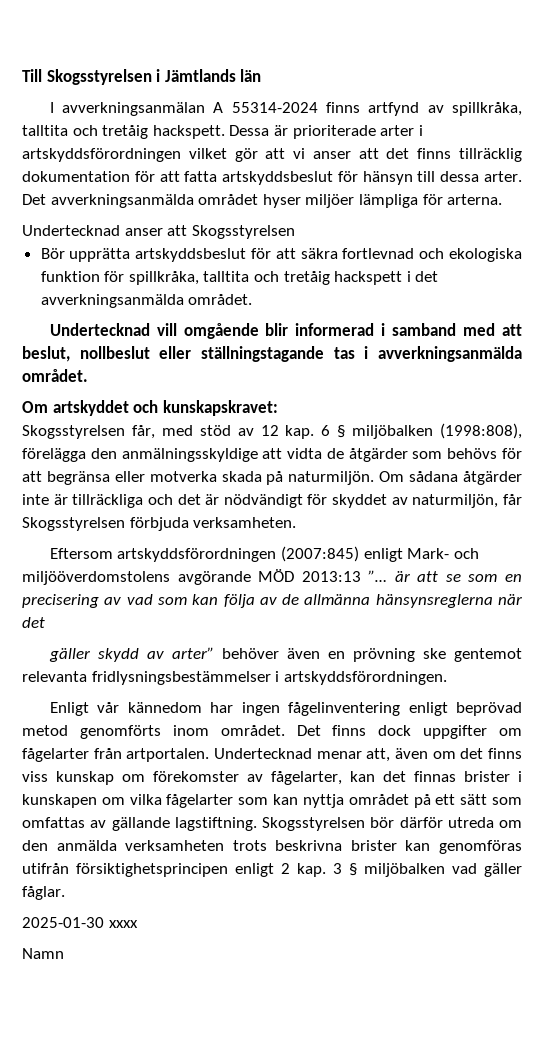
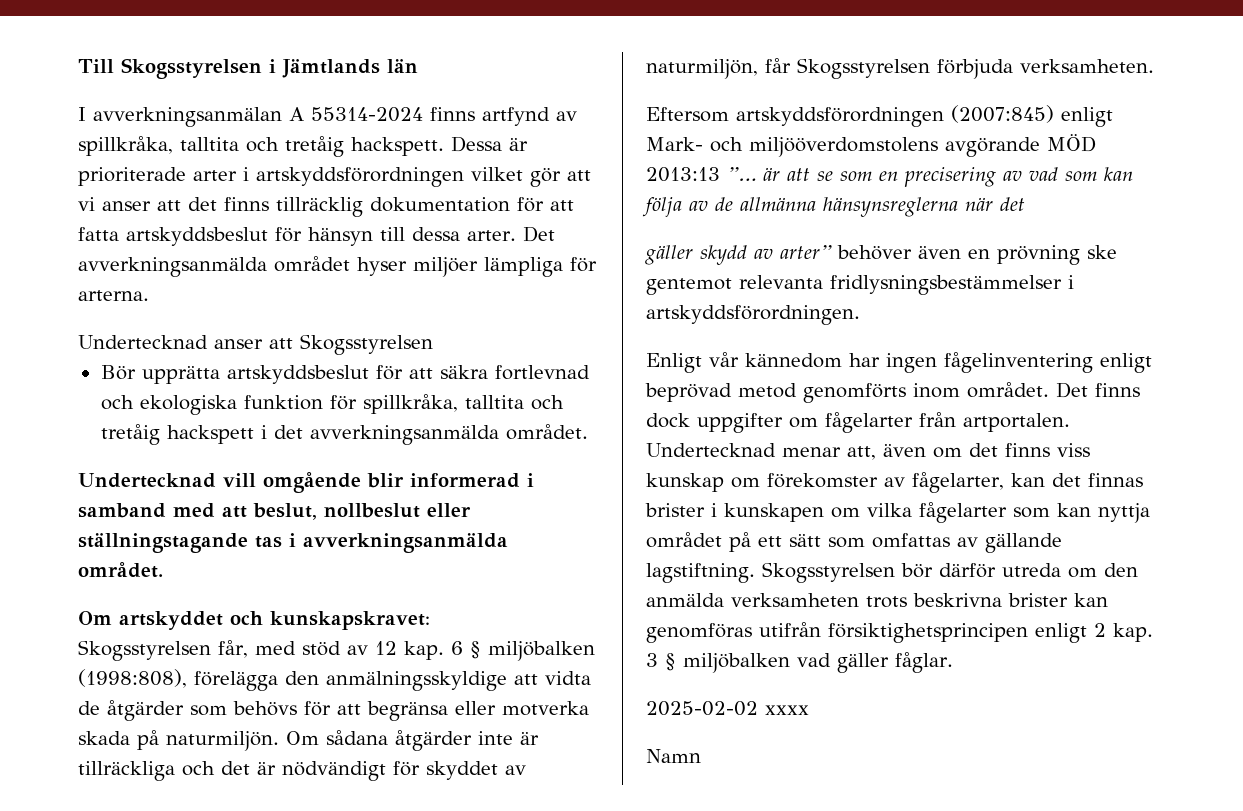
[22,917,104,928] 2025-01-30 -> [646,701,758,716] 2025-02-02

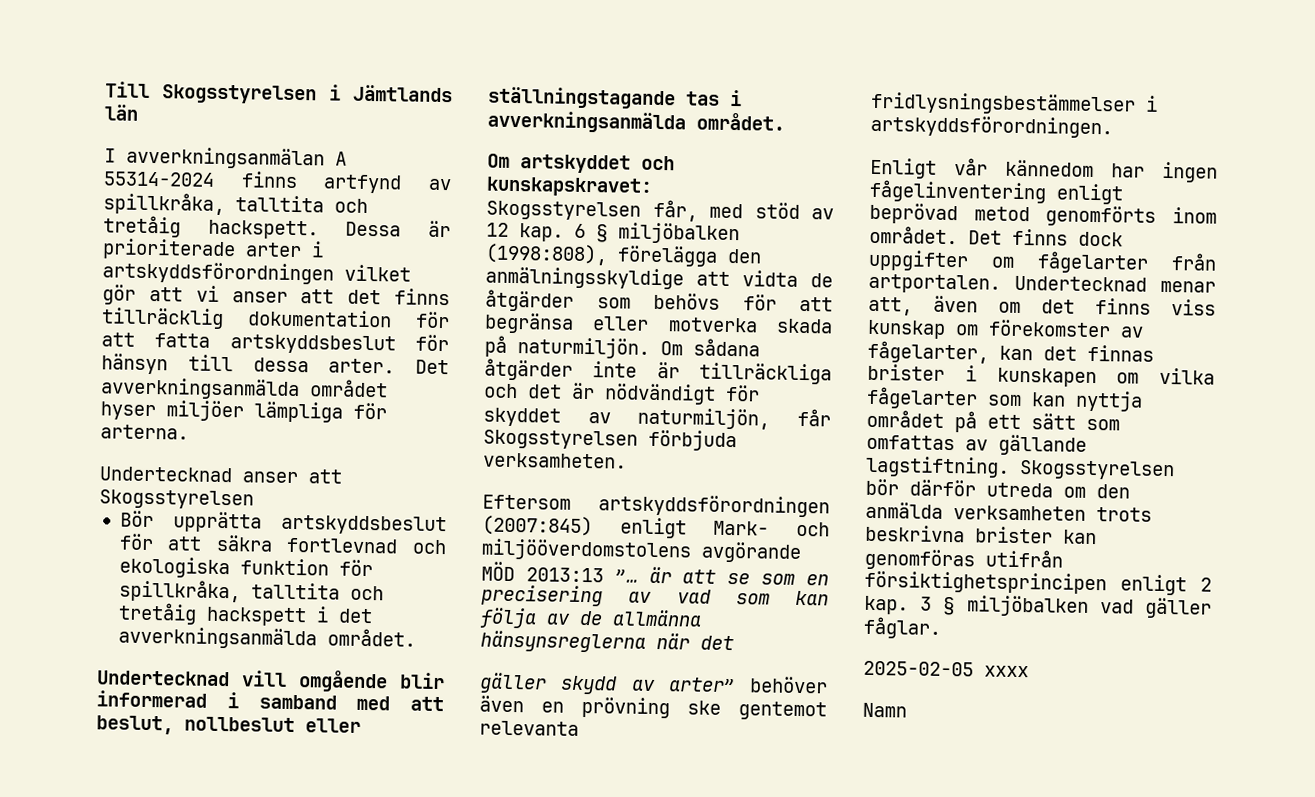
[646,701,758,716] 2025-02-02 -> [863,660,974,677] 2025-02-05

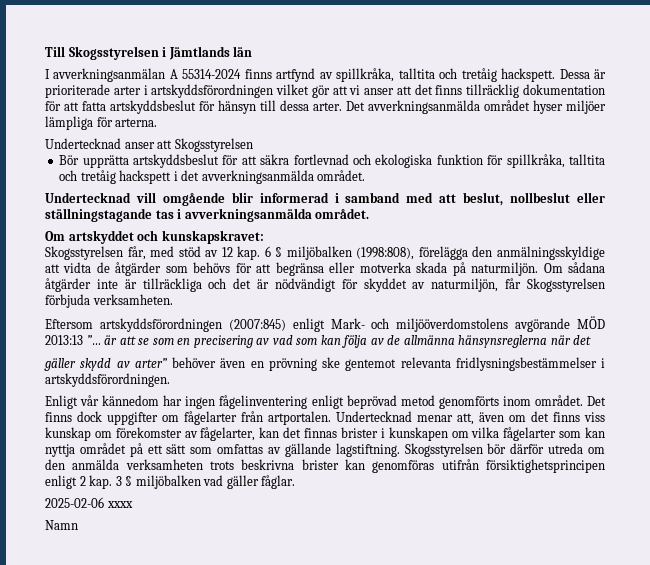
[863,660,974,677] 2025-02-05 -> [45,497,104,508] 2025-02-06

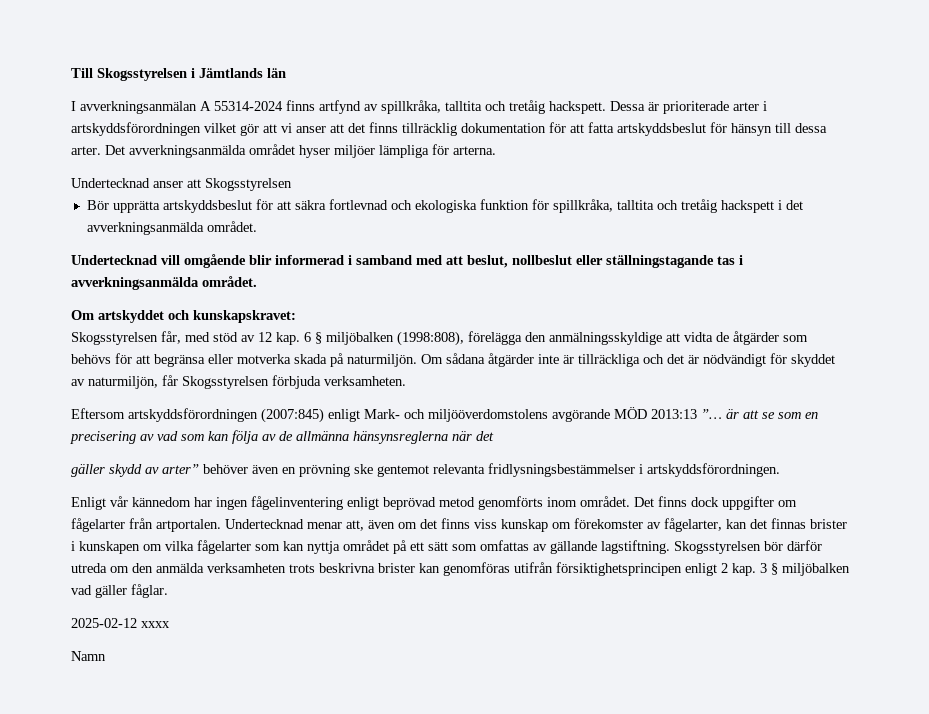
[45,497,104,508] 2025-02-06 -> [71,618,137,628] 2025-02-12

